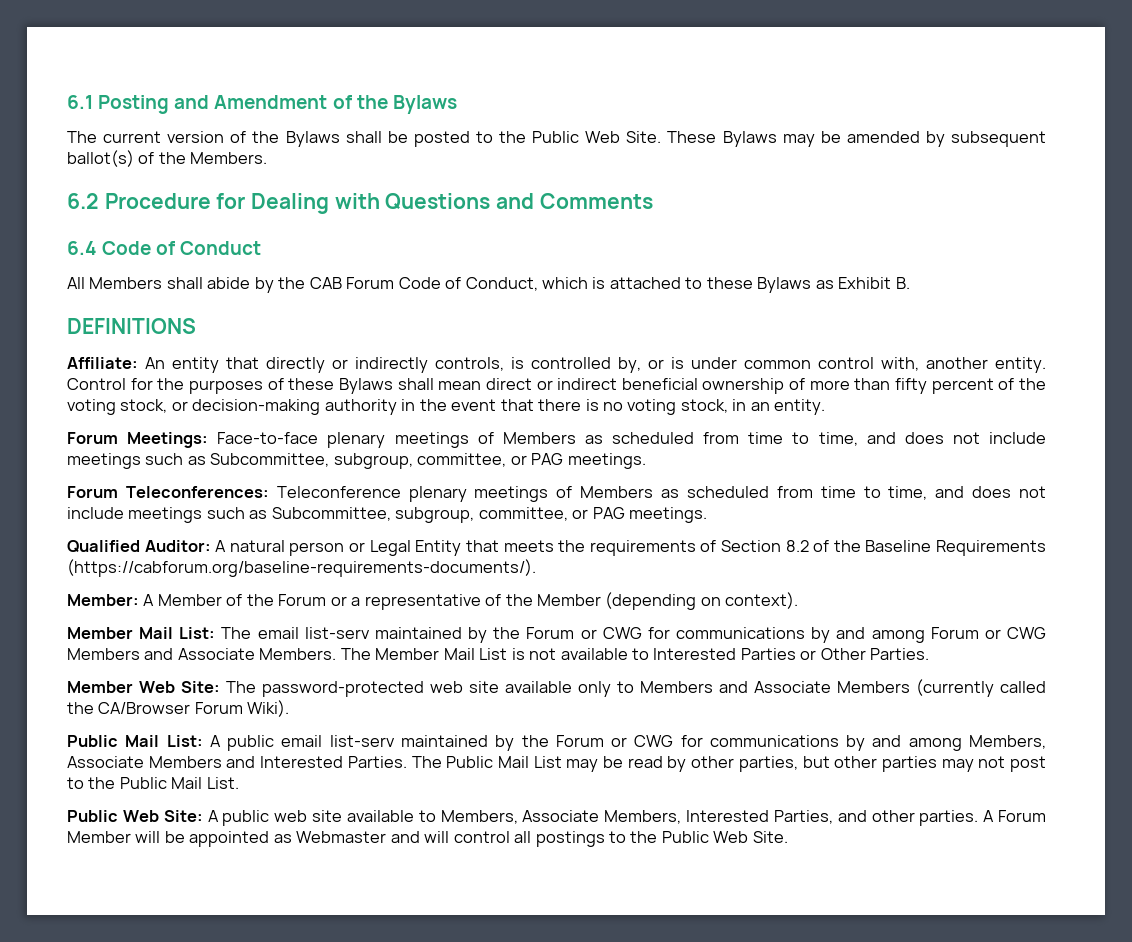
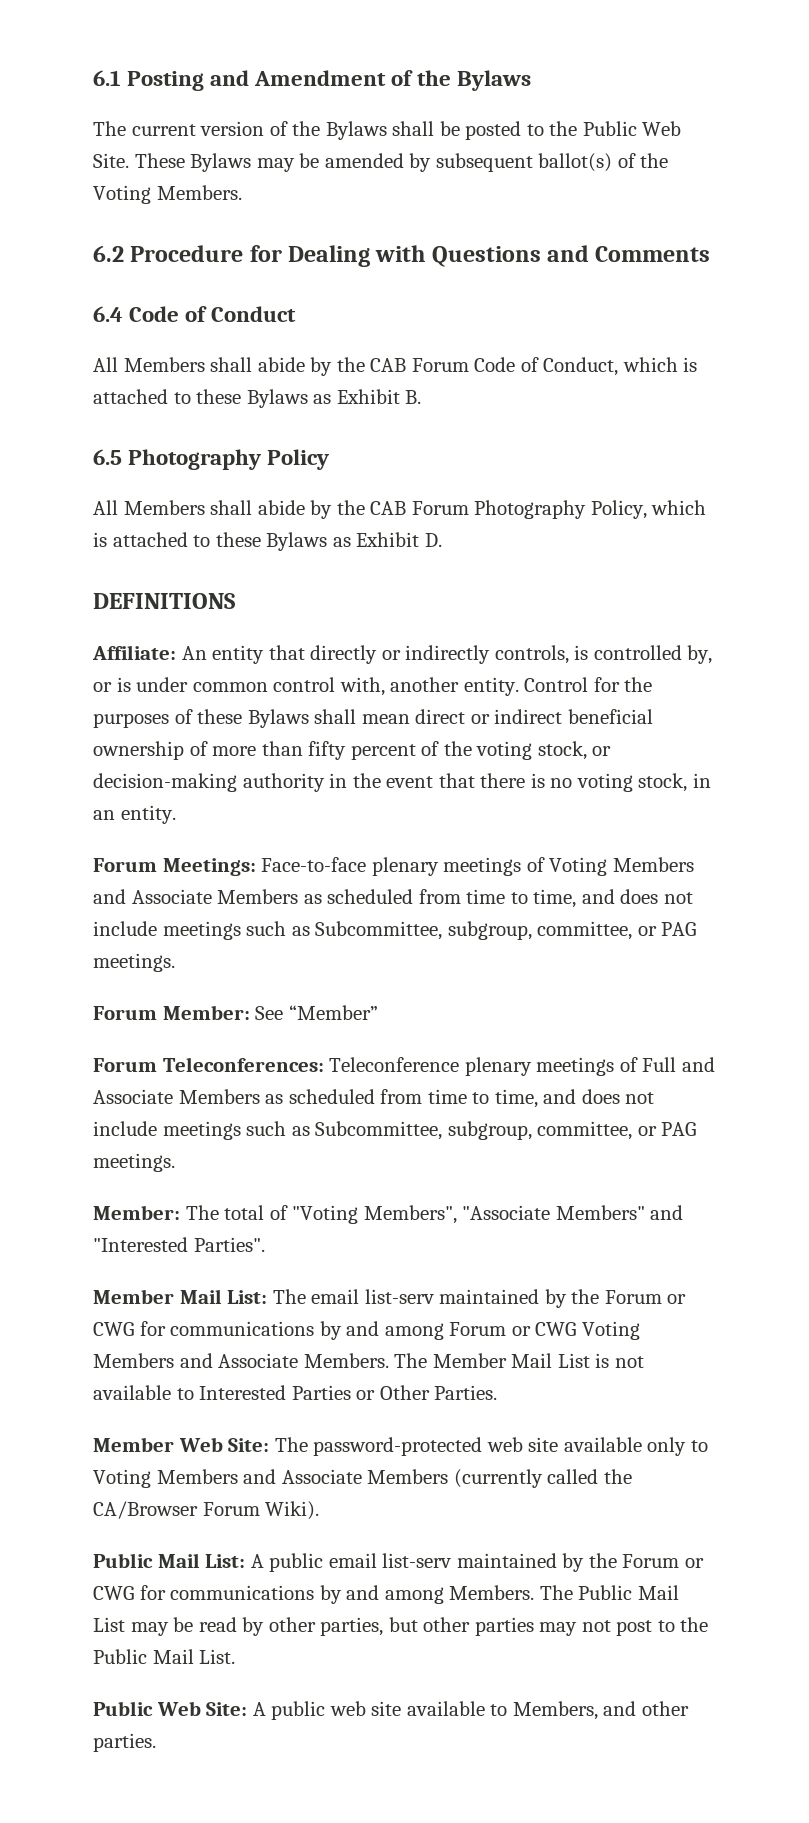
(186, 158) none -> [93,185,151,204] Voting
(910, 283) none -> [93,449,330,470] [93,500,707,519] [93,532,442,551] // 6.5 Photography Policy // All Members shall abide by the CAB Forum Photography Policy, which is attached to these Bylaws as Exhibit D.
(494, 438) none -> [549,857,694,876] [93,889,212,904] Voting Members and Associate
(646, 461) none -> [93,1005,378,1020] // Forum Member: See “Member”
(573, 492) none -> [642,1057,715,1072] [93,1089,173,1104] Full and Associate
[67,540,1046,556] [67,559,536,577] [67,592,799,610] Qualified Auditor: A natural person or Legal Entity that meets the requirements of Section 8.2 of the Baseline Requirements (https://cabforum.org/baseline-requirements-documents/). // Member: A Member of the Forum or a representative of the Member (depending on context). -> [93,1205,684,1224] [93,1237,265,1252] Member: The total of "Voting Members", "Associate Members" and "Interested Parties".
(1046, 633) none -> [581,1321,640,1340] Voting
(634, 687) none -> [93,1469,151,1488] Voting
[969,735,1047,749] [67,756,407,768] Members, Associate Members and Interested Parties. -> [449,1585,535,1600] Members.
[522,810,1047,826] [67,831,788,847] Associate Members, Interested Parties, and other parties. A Forum Member will be appointed as Webmaster and will control all postings to the Public Web Site. -> [603,1701,689,1716] [93,1733,156,1752] and other parties.

